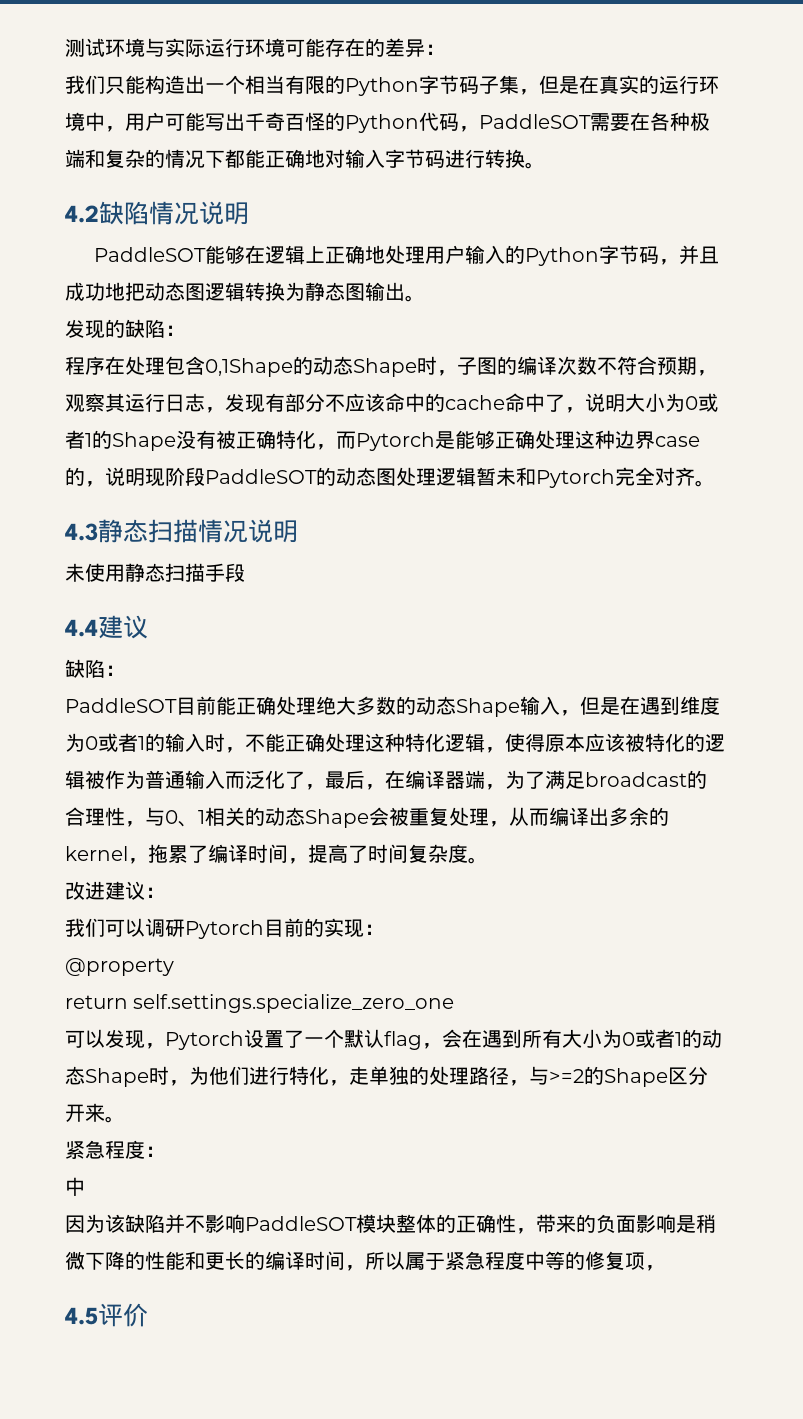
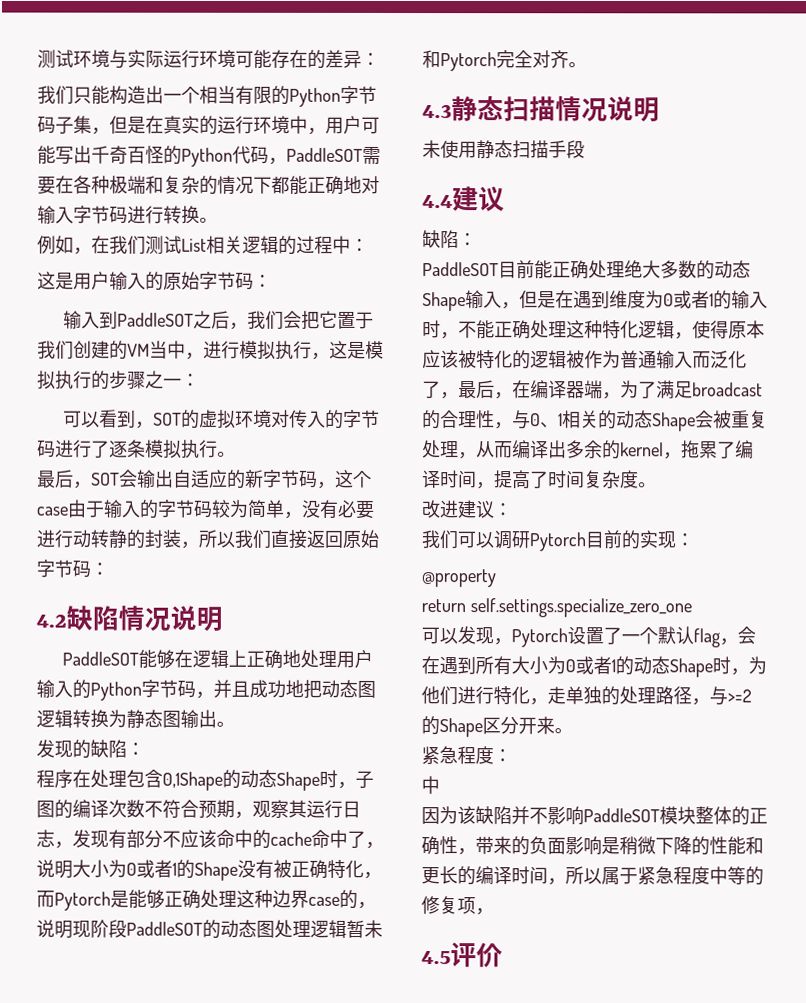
(545, 165) none -> [37,235,369,255] [37,271,272,291] [62,310,374,330] [37,340,384,360] [37,370,200,390] [62,409,380,429] [37,439,236,459] [37,469,372,489] [36,499,375,519] [36,529,379,549] [36,559,109,578] // 例如，在我们测试List相关逻辑的过程中： // 这是用户输入的原始字节码： // 输入到PaddleSOT之后，我们会把它置于我们创建的VM当中，进行模拟执行，这是模拟执行的步骤之一： // 可以看到，SOT的虚拟环境对传入的字节码进行了逐条模拟执行。 // 最后，SOT会输出自适应的新字节码，这个case由于输入的字节码较为简单，没有必要进行动转静的封装，所以我们直接返回原始字节码：

